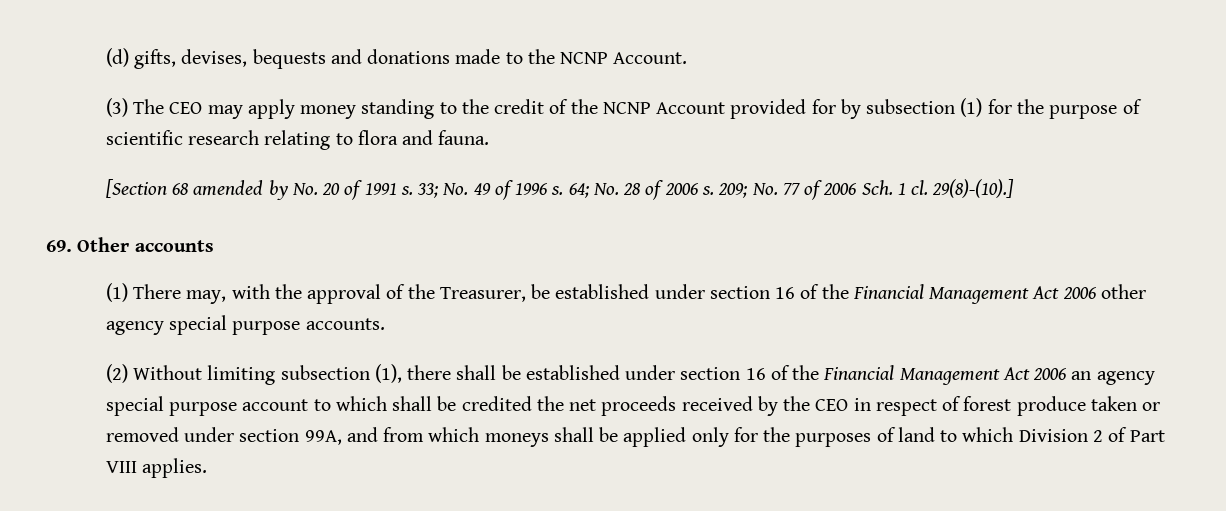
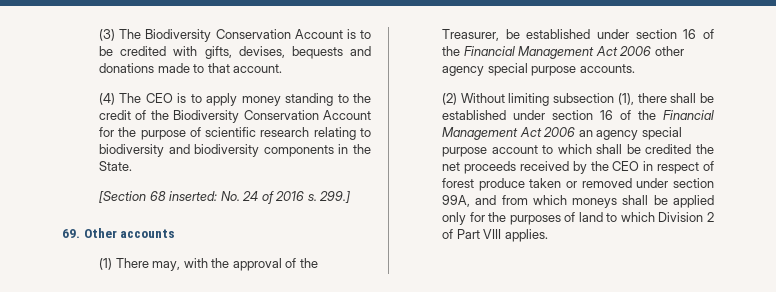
[105,48,129,67] (d) -> [99,29,371,42] [99,46,198,56] (3) The Biodiversity Conservation Account is to be credited with
[527,49,688,64] [105,98,243,119] the NCNP Account. // (3) The CEO may -> [207,63,283,73] [99,93,202,105] that account. // (4) The CEO is to
[602,98,983,119] NCNP Account provided for by subsection (1) -> [173,110,371,123] Biodiversity Conservation Account
[357,130,490,145] [105,179,1015,200] flora and fauna. // [Section 68 amended by No. 20 of 1991 s. 33; No. 49 of 1996 s. 64; No. 28 of 2006 s. 209; No. 77 of 2006 Sch. 1 cl. 29(8)-(10).] -> [99,144,372,157] [99,161,133,171] [99,191,351,204] biodiversity and biodiversity components in the State. // [Section 68 inserted: No. 24 of 2016 s. 299.]

